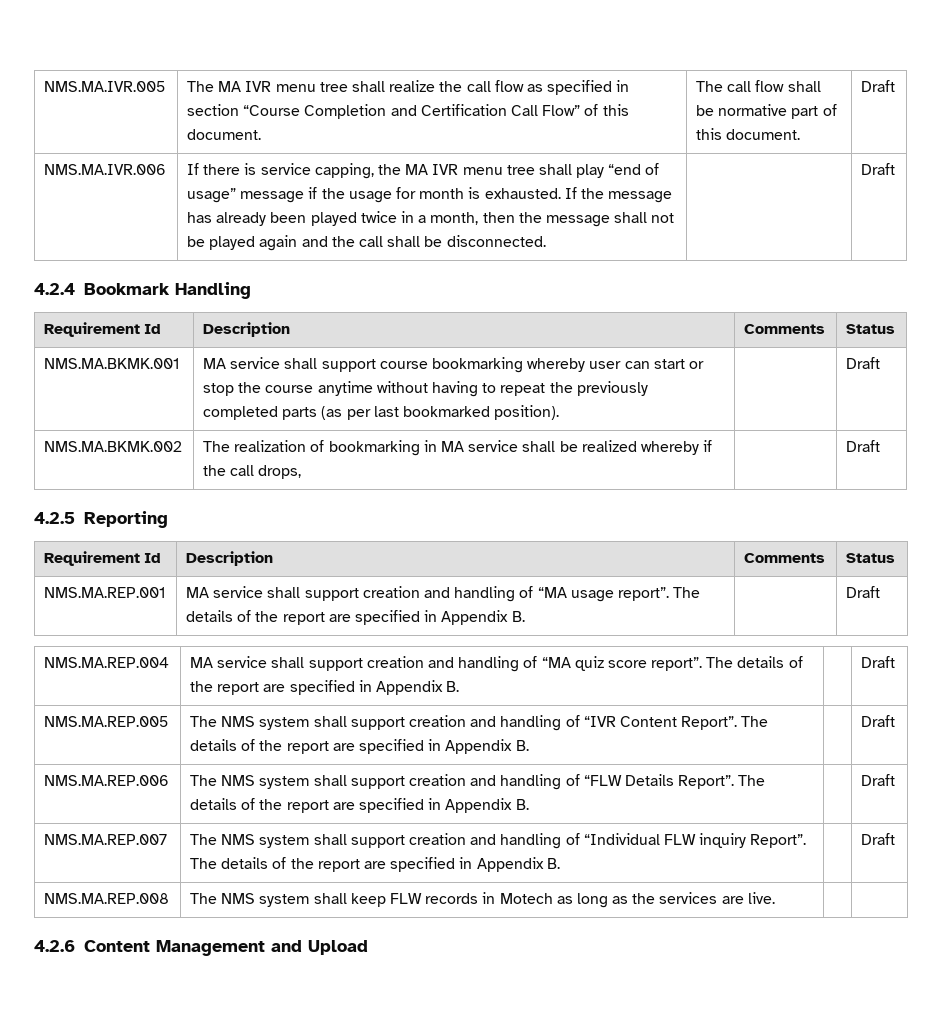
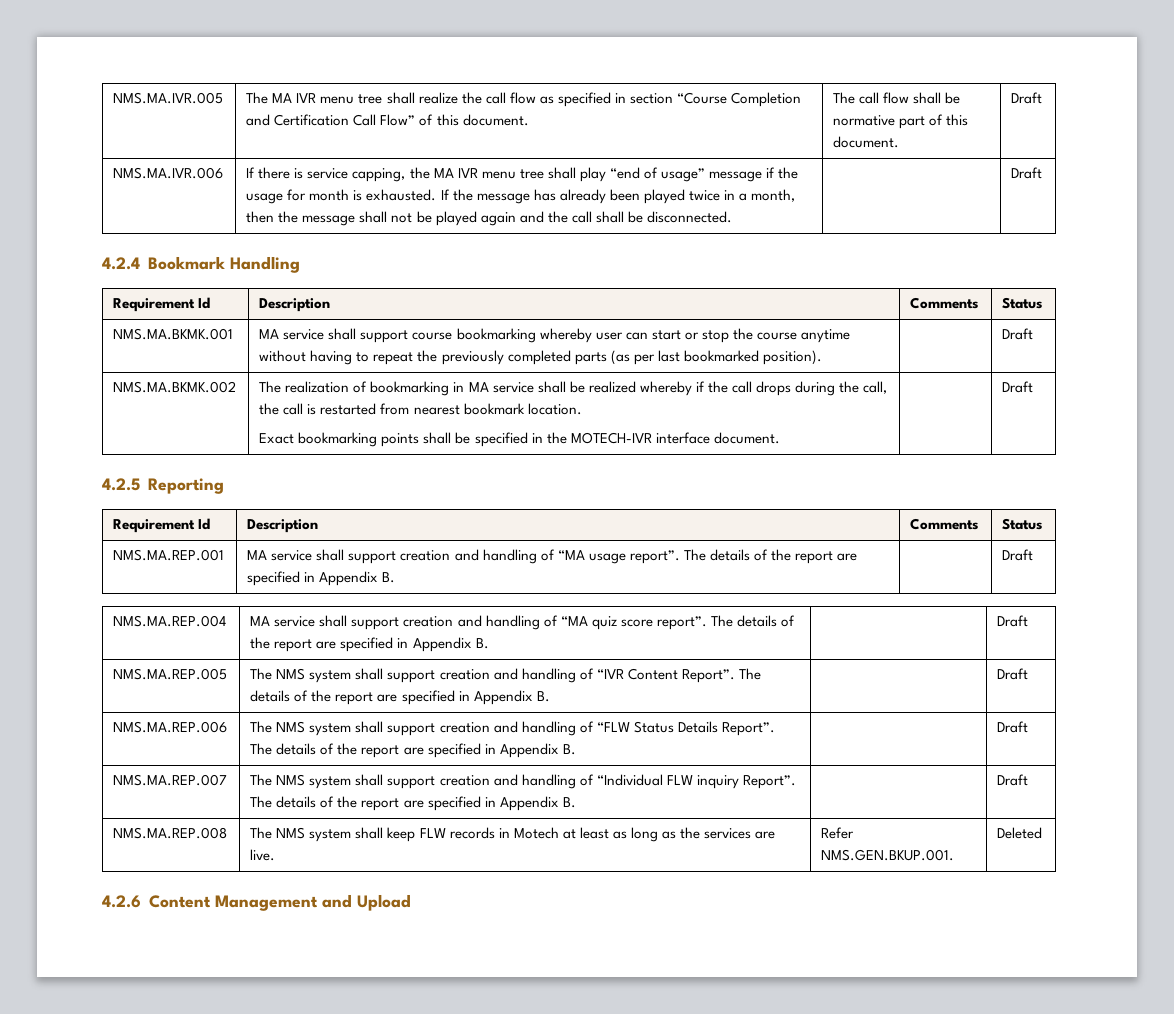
[258,465,302,479] drops, -> [755,381,888,396] [259,403,582,415] [259,432,780,447] drops during the call, the call is restarted from nearest bookmark location. // Exact bookmarking points shall be specified in the MOTECH-IVR interface document.
(622, 780) none -> [633,721,674,733] Status
(553, 898) none -> [562,827,609,839] at least
(775, 898) | -> [821,827,855,839] [821,849,955,861] [997,827,1043,839] Refer NMS.GEN.BKUP.001. | Deleted

